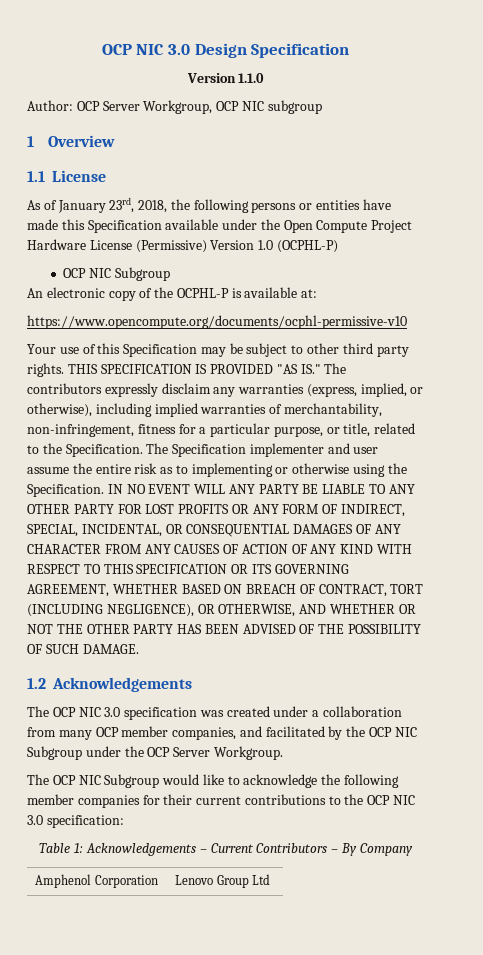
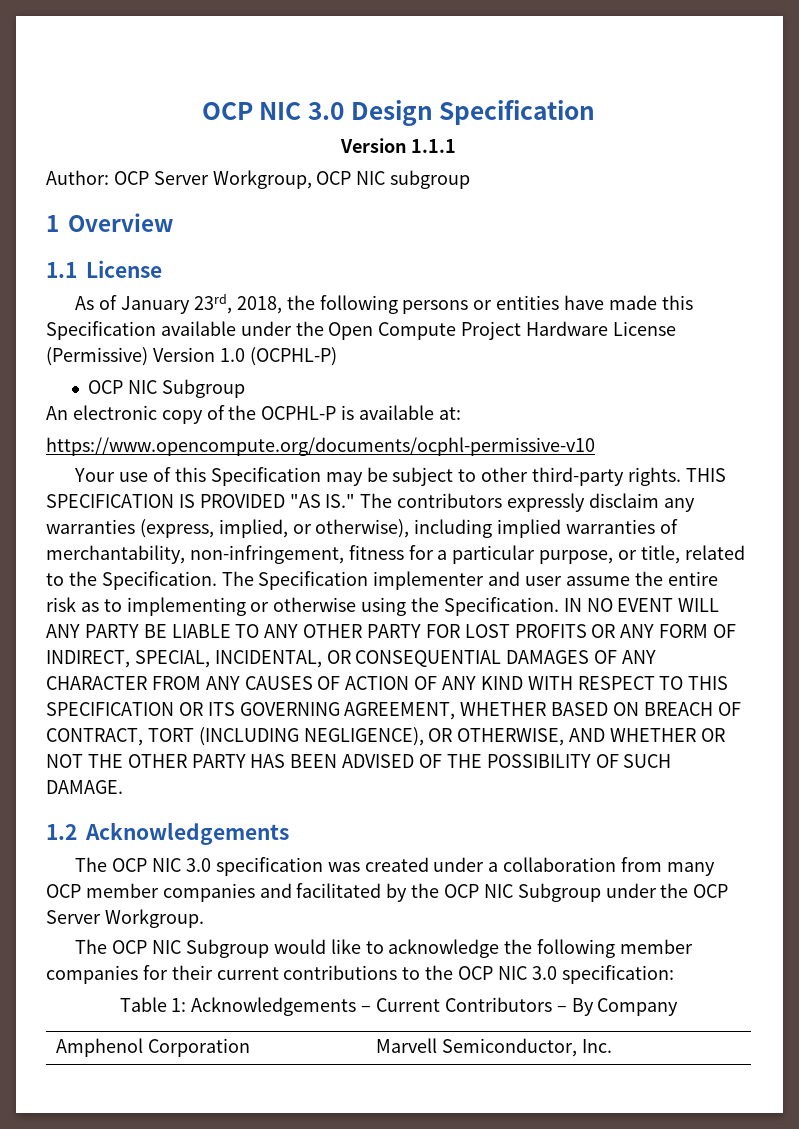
[238,73,265,83] 1.1.0 -> [411,139,457,153] 1.1.1
[342,343,409,357] third party -> [532,467,625,486] third-party
[172,727,237,740] companies, -> [162,883,255,902] companies
[175,874,271,888] Lenovo Group Ltd -> [376,1038,613,1057] Marvell Semiconductor, Inc.

